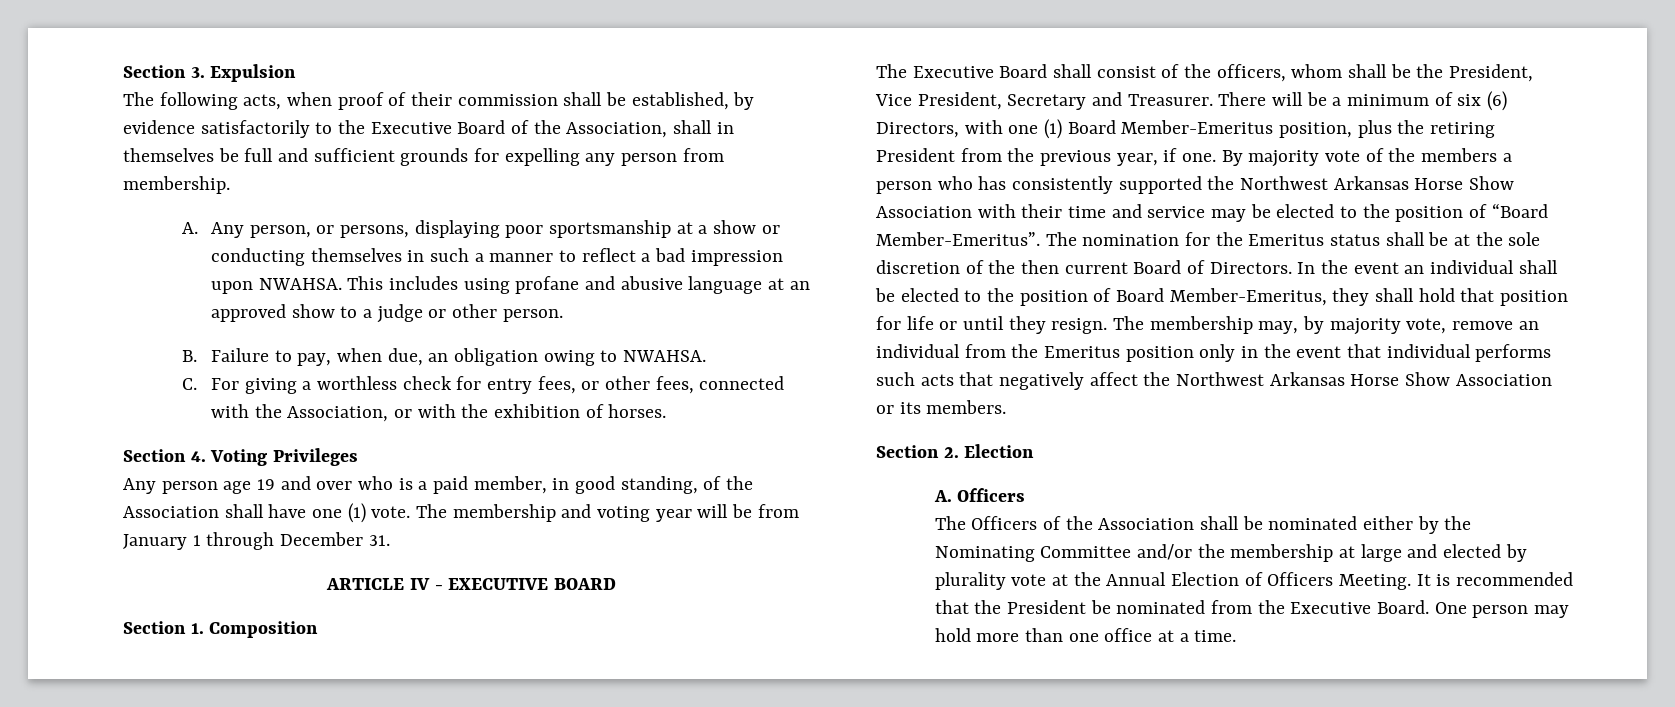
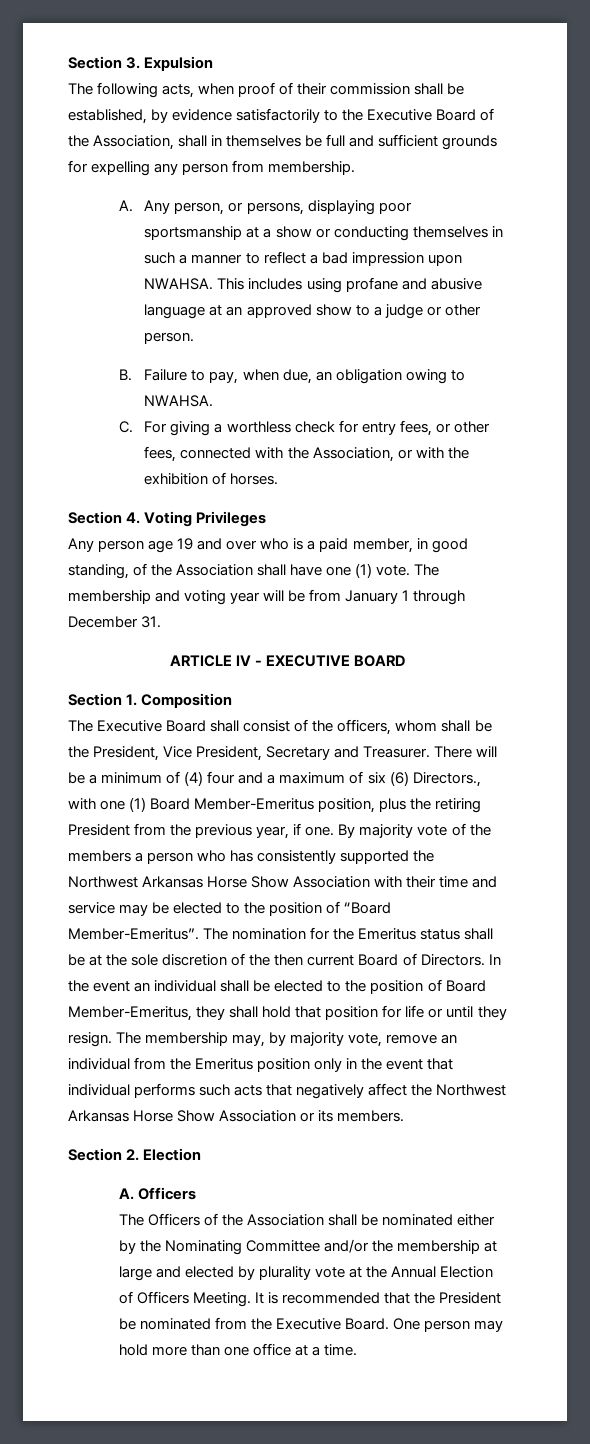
(1453, 99) none -> [184,771,364,786] (4) four and a maximum of
[876,122,959,138] Directors, -> [412,772,481,787] Directors.,

